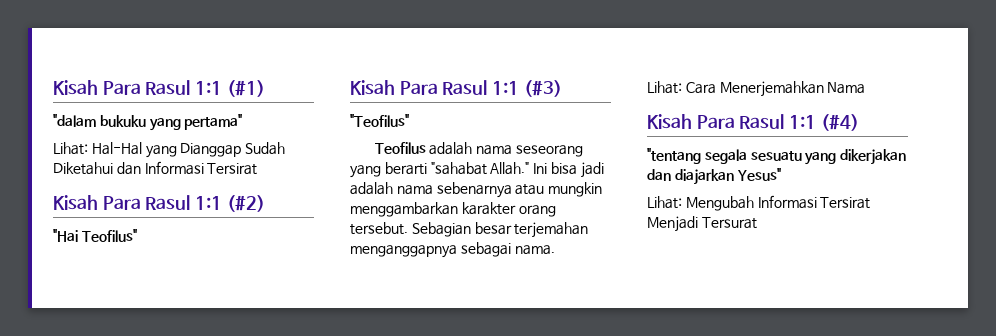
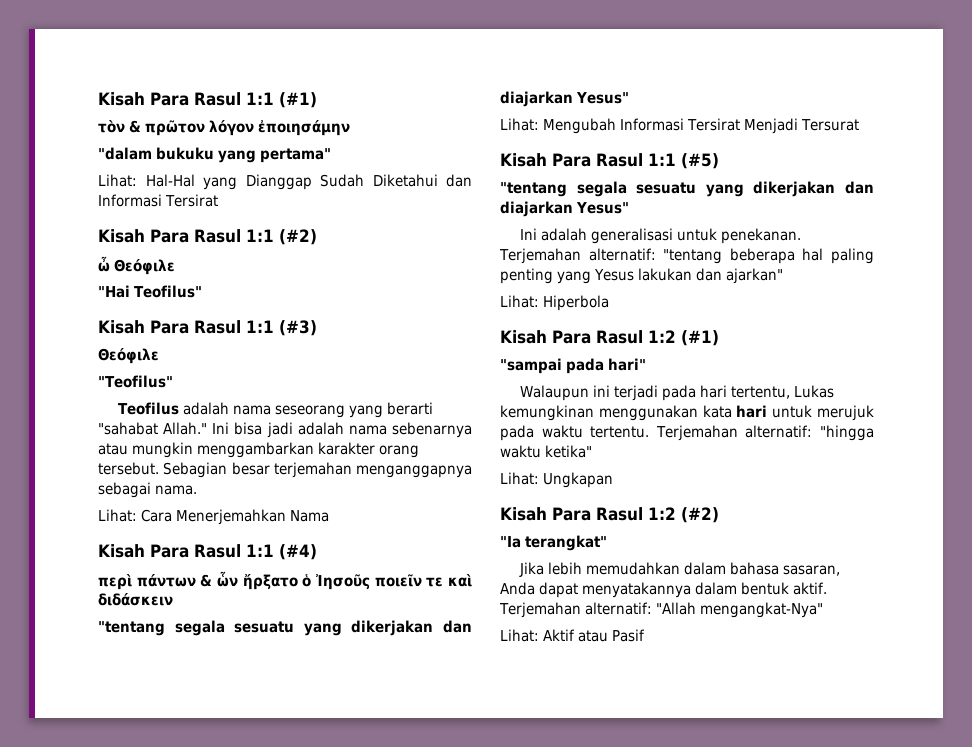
(265, 88) none -> [98,120,350,136] // τὸν & πρῶτον λόγον ἐποιησάμην
(265, 203) none -> [98,256,175,275] // ὦ Θεόφιλε
(562, 88) none -> [98,348,159,364] // Θεόφιλε
(859, 122) none -> [98,571,473,590] [98,593,173,606] // περὶ πάντων & ὧν ἤρξατο ὁ Ἰησοῦς ποιεῖν τε καὶ διδάσκειν
(757, 223) none -> [500,153,719,169] [500,181,874,197] [500,201,629,217] [520,228,802,244] [499,248,874,264] [500,268,783,284] [500,295,609,311] [500,330,719,346] [500,358,646,374] [520,385,835,401] [500,405,874,421] [500,425,874,441] [500,445,592,458] [500,472,613,488] [500,507,719,523] [500,535,607,551] [519,562,841,577] [500,582,827,598] [499,602,823,618] [500,629,645,642] // Kisah Para Rasul 1:1 (#5) // "tentang segala sesuatu yang dikerjakan dan diajarkan Yesus" // Ini adalah generalisasi untuk penekanan. Terjemahan alternatif: "tentang beberapa hal paling penting yang Yesus lakukan dan ajarkan" // Lihat: Hiperbola // Kisah Para Rasul 1:2 (#1) // "sampai pada hari" // Walaupun ini terjadi pada hari tertentu, Lukas kemungkinan menggunakan kata hari untuk merujuk pada waktu tertentu. Terjemahan alternatif: "hingga waktu ketika" // Lihat: Ungkapan // Kisah Para Rasul 1:2 (#2) // "Ia terangkat" // Jika lebih memudahkan dalam bahasa sasaran, Anda dapat menyatakannya dalam bentuk aktif. Terjemahan alternatif: "Allah mengangkat-Nya" // Lihat: Aktif atau Pasif

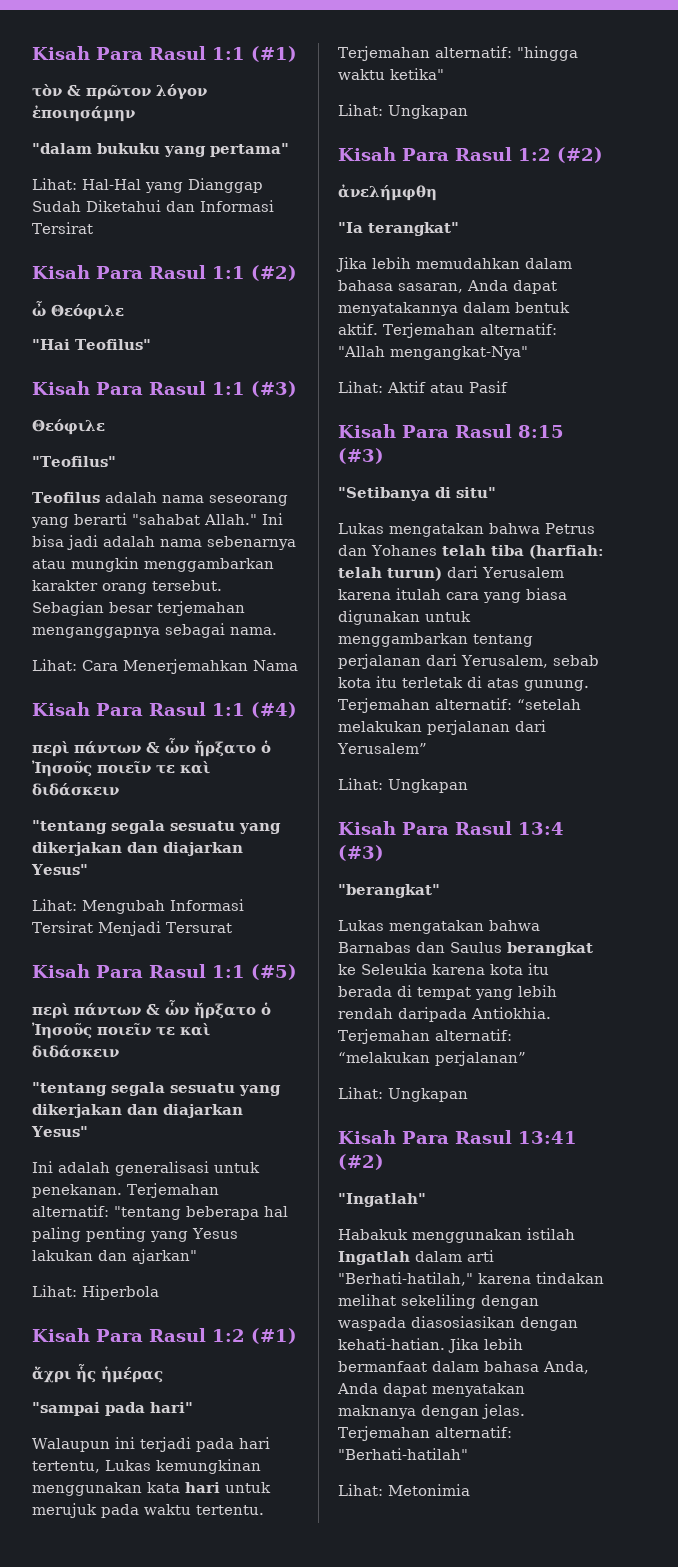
(719, 161) none -> [32,1000,271,1019] [32,1022,210,1039] [32,1045,119,1058] // περὶ πάντων & ὧν ἤρξατο ὁ Ἰησοῦς ποιεῖν τε καὶ διδάσκειν
(719, 338) none -> [32,1364,163,1383] // ἄχρι ἧς ἡμέρας
(719, 515) none -> [338,184,437,201] // ἀνελήμφθη
(645, 635) none -> [338,424,564,438] [338,448,384,464] [338,487,496,501] [338,523,595,537] [338,545,604,559] [338,566,564,581] [338,588,567,603] [338,610,471,625] [338,633,533,647] [338,654,599,669] [338,676,589,691] [338,698,581,713] [338,720,546,735] [337,743,427,754] [338,778,468,793] [338,821,564,835] [338,845,384,861] [338,884,440,898] [338,920,540,934] [338,942,593,956] [338,963,549,975] [338,985,557,1000] [338,1007,551,1022] [338,1029,512,1044] [338,1051,526,1066] [338,1087,468,1102] [338,1130,577,1144] [338,1154,384,1170] [338,1193,426,1207] [338,1228,575,1243] [338,1250,494,1265] [338,1272,604,1286] [338,1294,539,1309] [338,1316,578,1331] [338,1338,523,1353] [338,1361,589,1374] [337,1383,525,1397] [338,1404,525,1419] [338,1426,512,1441] [338,1448,468,1460] [338,1484,470,1496] // Kisah Para Rasul 8:15 (#3) // "Setibanya di situ" // Lukas mengatakan bahwa Petrus dan Yohanes telah tiba (harfiah: telah turun) dari Yerusalem karena itulah cara yang biasa digunakan untuk menggambarkan tentang perjalanan dari Yerusalem, sebab kota itu terletak di atas gunung. Terjemahan alternatif: “setelah melakukan perjalanan dari Yerusalem” // Lihat: Ungkapan // Kisah Para Rasul 13:4 (#3) // "berangkat" // Lukas mengatakan bahwa Barnabas dan Saulus berangkat ke Seleukia karena kota itu berada di tempat yang lebih rendah daripada Antiokhia. Terjemahan alternatif: “melakukan perjalanan” // Lihat: Ungkapan // Kisah Para Rasul 13:41 (#2) // "Ingatlah" // Habakuk menggunakan istilah Ingatlah dalam arti "Berhati-hatilah," karena tindakan melihat sekeliling dengan waspada diasosiasikan dengan kehati-hatian. Jika lebih bermanfaat dalam bahasa Anda, Anda dapat menyatakan maknanya dengan jelas. Terjemahan alternatif: "Berhati-hatilah" // Lihat: Metonimia

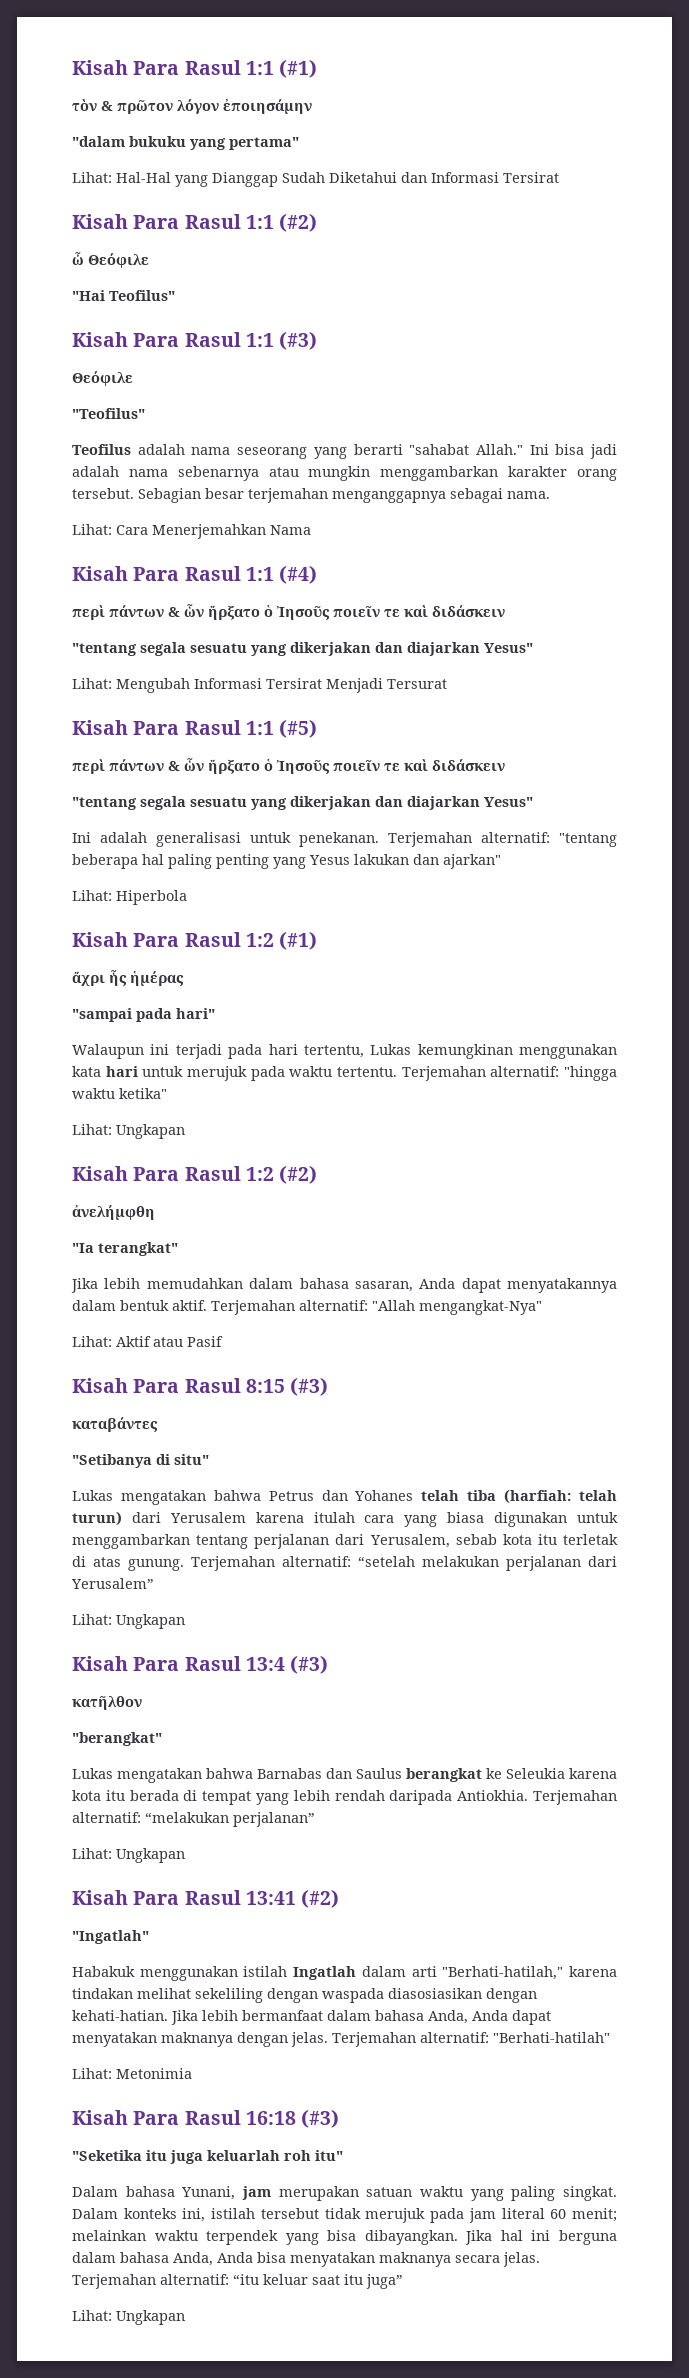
(384, 456) none -> [72,1417,158,1433] // καταβάντες
(384, 853) none -> [72,1696,142,1710] // κατῆλθον
(470, 1490) none -> [72,2109,340,2128] [72,2150,343,2164] [72,2186,617,2201] [72,2208,618,2223] [72,2230,617,2245] [72,2252,540,2267] [72,2274,403,2289] [72,2310,185,2325] // Kisah Para Rasul 16:18 (#3) // "Seketika itu juga keluarlah roh itu" // Dalam bahasa Yunani, jam merupakan satuan waktu yang paling singkat. Dalam konteks ini, istilah tersebut tidak merujuk pada jam literal 60 menit; melainkan waktu terpendek yang bisa dibayangkan. Jika hal ini berguna dalam bahasa Anda, Anda bisa menyatakan maknanya secara jelas. Terjemahan alternatif: “itu keluar saat itu juga” // Lihat: Ungkapan

